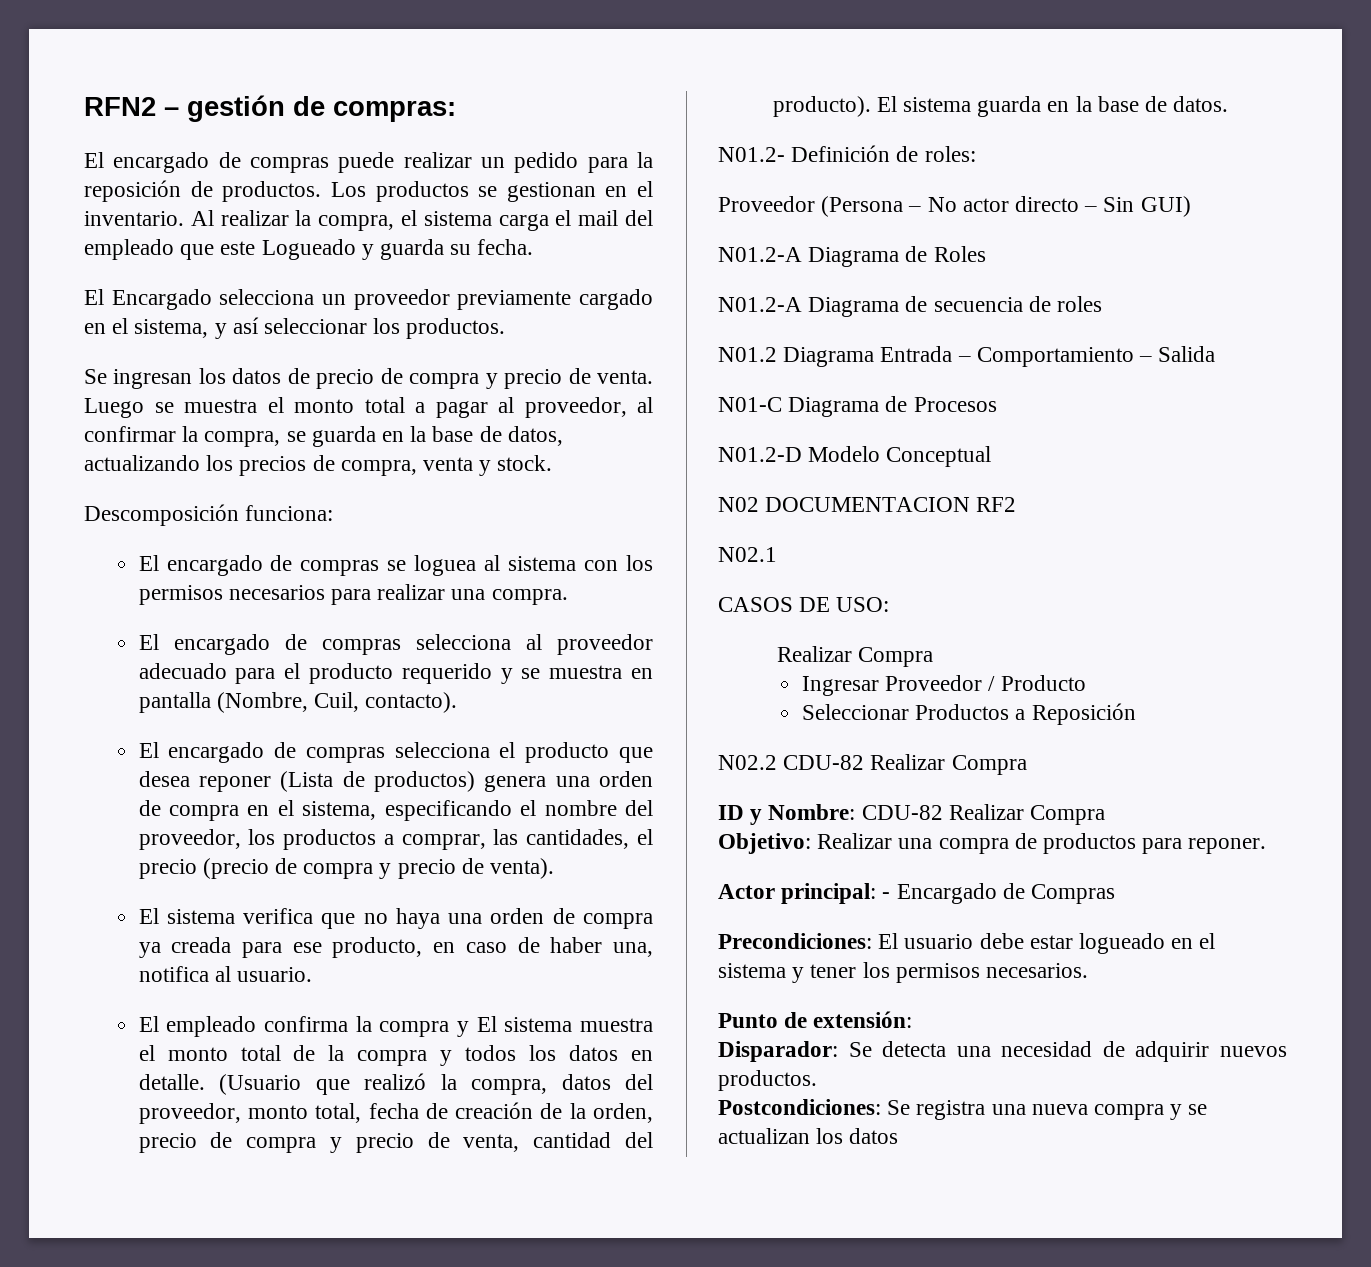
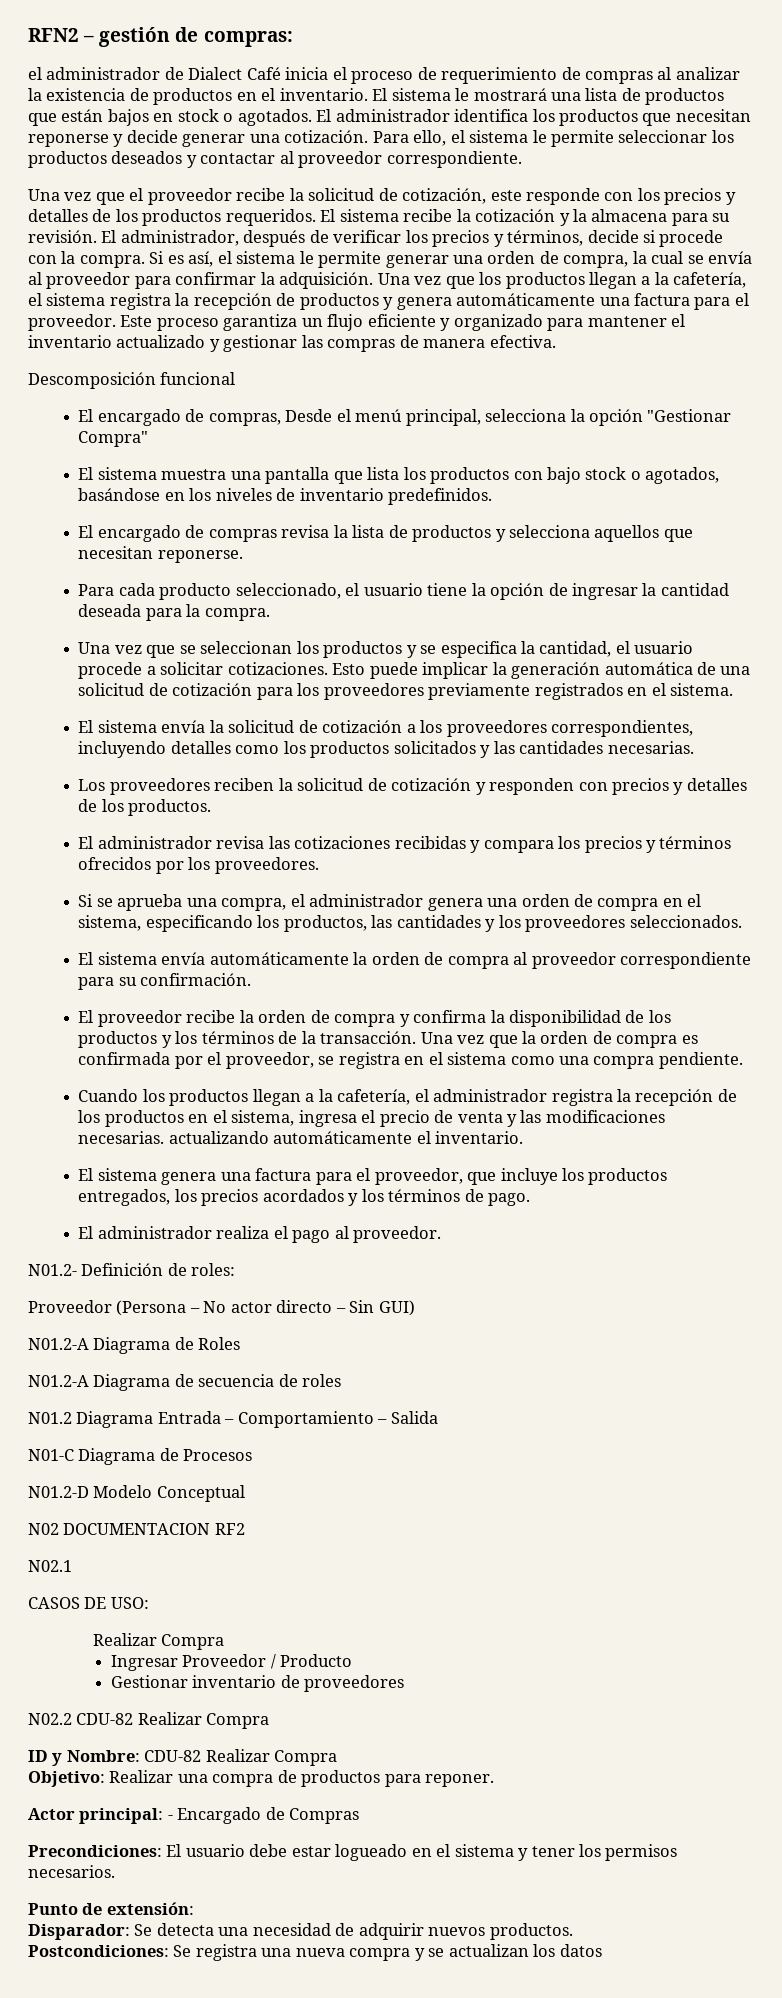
[84,152,653,173] [84,180,653,202] [84,210,653,231] [84,239,534,260] [84,289,653,310] [84,317,506,339] [84,368,653,389] [84,397,653,418] [84,426,563,447] [84,455,553,476] [84,504,334,526] [138,555,653,576] [138,584,568,605] [138,634,653,655] [138,663,653,684] [138,692,458,713] [138,742,653,763] [138,771,475,792] El encargado de compras puede realizar un pedido para la reposición de productos. Los productos se gestionan en el inventario. Al realizar la compra, el sistema carga el mail del empleado que este Logueado y guarda su fecha. // El Encargado selecciona un proveedor previamente cargado en el sistema, y así seleccionar los productos. // Se ingresan los datos de precio de compra y precio de venta. Luego se muestra el monto total a pagar al proveedor, al confirmar la compra, se guarda en la base de datos, actualizando los precios de compra, venta y stock. // Descomposición funciona: // El encargado de compras se loguea al sistema con los permisos necesarios para realizar una compra. // El encargado de compras selecciona al proveedor adecuado para el producto requerido y se muestra en pantalla (Nombre, Cuil, contacto). // El encargado de compras selecciona el producto que desea reponer (Lista de productos) -> [28,67,740,84] [28,88,725,105] [28,109,751,126] [28,130,734,147] [28,151,522,168] [28,188,736,205] [28,209,731,226] [28,230,724,247] [28,251,753,268] [28,272,747,289] [28,293,749,310] [28,314,686,331] [28,335,556,352] [28,372,236,389] [78,409,732,426] [78,431,149,447] [78,467,720,484] [78,488,493,505] [78,525,693,542] [78,546,243,563] [78,583,729,600] [78,604,270,621] [78,641,694,658] [78,662,751,679] [78,683,734,700] [78,720,694,737] [78,741,694,758] [78,778,747,795] [78,799,212,816] [78,836,732,853] [78,857,319,874] [78,894,424,911] el administrador de Dialect Café inicia el proceso de requerimiento de compras al analizar la existencia de productos en el inventario. El sistema le mostrará una lista de productos que están bajos en stock o agotados. El administrador identifica los productos que necesitan reponerse y decide generar una cotización. Para ello, el sistema le permite seleccionar los productos deseados y contactar al proveedor correspondiente. // Una vez que el proveedor recibe la solicitud de cotización, este responde con los precios y detalles de los productos requeridos. El sistema recibe la cotización y la almacena para su revisión. El administrador, después de verificar los precios y términos, decide si procede con la compra. Si es así, el sistema le permite generar una orden de compra, la cual se envía al proveedor para confirmar la adquisición. Una vez que los productos llegan a la cafetería, el sistema registra la recepción de productos y genera automáticamente una factura para el proveedor. Este proceso garantiza un flujo eficiente y organizado para mantener el inventario actualizado y gestionar las compras de manera efectiva. // Descomposición funcional // El encargado de compras, Desde el menú principal, selecciona la opción "Gestionar Compra" // El sistema muestra una pantalla que lista los productos con bajo stock o agotados, basándose en los niveles de inventario predefinidos. // El encargado de compras revisa la lista de productos y selecciona aquellos que necesitan reponerse. // Para cada producto seleccionado, el usuario tiene la opción de ingresar la cantidad deseada para la compra. // Una vez que se seleccionan los productos y se especifica la cantidad, el usuario procede a solicitar cotizaciones. Esto puede implicar la generación automática de una solicitud de cotización para los proveedores previamente registrados en el sistema. // El sistema envía la solicitud de cotización a los proveedores correspondientes, incluyendo detalles como los productos solicitados y las cantidades necesarias. // Los proveedores reciben la solicitud de cotización y responden con precios y detalles de los productos. // El administrador revisa las cotizaciones recibidas y compara los precios y términos ofrecidos por los proveedores. // Si se aprueba una compra, el administrador
[520,800,653,816] [138,829,653,850] [138,858,555,879] [138,908,653,929] [138,937,653,958] [138,966,313,982] [138,1016,653,1037] [138,1045,653,1066] [138,1073,654,1095] [138,1102,653,1124] [138,1132,653,1153] [772,96,1229,117] el nombre del proveedor, los productos a comprar, las cantidades, el precio (precio de compra y precio de venta). // El sistema verifica que no haya una orden de compra ya creada para ese producto, en caso de haber una, notifica al usuario. // El empleado confirma la compra y El sistema muestra el monto total de la compra y todos los datos en detalle. (Usuario que realizó la compra, datos del proveedor, monto total, fecha de creación de la orden, precio de compra y precio de venta, cantidad del producto). El sistema guarda en la base de datos. -> [257,915,742,932] [78,952,752,969] [78,973,252,990] [78,1010,671,1027] [78,1031,698,1048] [78,1052,743,1069] [78,1089,737,1106] [78,1110,665,1127] [78,1131,524,1144] [78,1168,668,1185] [78,1189,531,1206] [78,1226,442,1243] los productos, las cantidades y los proveedores seleccionados. // El sistema envía automáticamente la orden de compra al proveedor correspondiente para su confirmación. // El proveedor recibe la orden de compra y confirma la disponibilidad de los productos y los términos de la transacción. Una vez que la orden de compra es confirmada por el proveedor, se registra en el sistema como una compra pendiente. // Cuando los productos llegan a la cafetería, el administrador registra la recepción de los productos en el sistema, ingresa el precio de venta y las modificaciones necesarias. actualizando automáticamente el inventario. // El sistema genera una factura para el proveedor, que incluye los productos entregados, los precios acordados y los términos de pago. // El administrador realiza el pago al proveedor.
[801,703,1136,725] Seleccionar Productos a Reposición -> [110,1675,405,1692] Gestionar inventario de proveedores

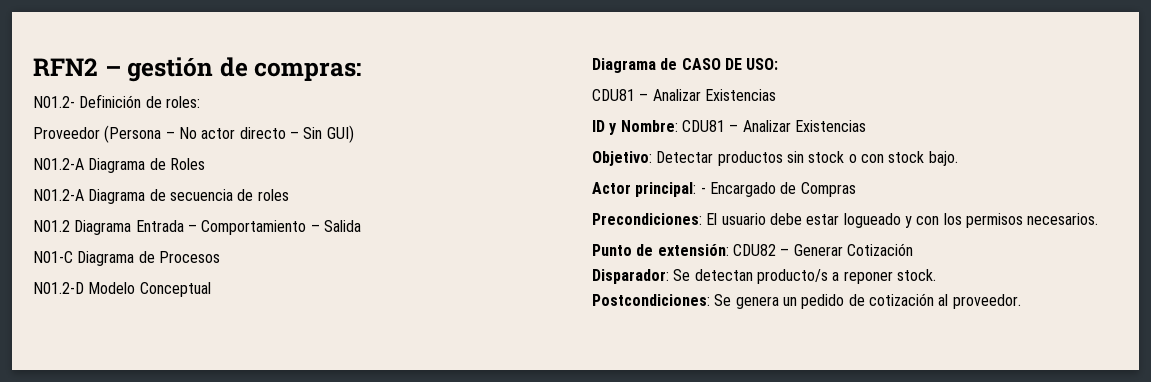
[28,67,740,84] [28,88,725,105] [28,109,751,126] [28,130,734,147] [28,151,522,168] [28,188,736,205] [28,209,731,226] [28,230,724,247] [28,251,753,268] [28,272,747,289] [28,293,749,310] [28,314,686,331] [28,335,556,352] [28,372,236,389] [78,409,732,426] [78,431,149,447] [78,467,720,484] [78,488,493,505] [78,525,693,542] [78,546,243,563] [78,583,729,600] [78,604,270,621] [78,641,694,658] [78,662,751,679] [78,683,734,700] [78,720,694,737] [78,741,694,758] [78,778,747,795] [78,799,212,816] [78,836,732,853] [78,857,319,874] [78,894,702,911] [78,915,742,932] [78,952,752,969] [78,973,252,990] [78,1010,671,1027] [78,1031,698,1048] [78,1052,743,1069] [78,1089,737,1106] [78,1110,665,1127] [78,1131,524,1144] [78,1168,668,1185] [78,1189,531,1206] [78,1226,442,1243] // el administrador de Dialect Café inicia el proceso de requerimiento de compras al analizar la existencia de productos en el inventario. El sistema le mostrará una lista de productos que están bajos en stock o agotados. El administrador identifica los productos que necesitan reponerse y decide generar una cotización. Para ello, el sistema le permite seleccionar los productos deseados y contactar al proveedor correspondiente. // Una vez que el proveedor recibe la solicitud de cotización, este responde con los precios y detalles de los productos requeridos. El sistema recibe la cotización y la almacena para su revisión. El administrador, después de verificar los precios y términos, decide si procede con la compra. Si es así, el sistema le permite generar una orden de compra, la cual se envía al proveedor para confirmar la adquisición. Una vez que los productos llegan a la cafetería, el sistema registra la recepción de productos y genera automáticamente una factura para el proveedor. Este proceso garantiza un flujo eficiente y organizado para mantener el inventario actualizado y gestionar las compras de manera efectiva. // Descomposición funcional // El encargado de compras, Desde el menú principal, selecciona la opción "Gestionar Compra" // El sistema muestra una pantalla que lista los productos con bajo stock o agotados, basándose en los niveles de inventario predefinidos. // El encargado de compras revisa la lista de productos y selecciona aquellos que necesitan reponerse. // Para cada producto seleccionado, el usuario tiene la opción de ingresar la cantidad deseada para la compra. // Una vez que se seleccionan los productos y se especifica la cantidad, el usuario procede a solicitar cotizaciones. Esto puede implicar la generación automática de una solicitud de cotización para los proveedores previamente registrados en el sistema. // El sistema envía la solicitud de cotización a los proveedores correspondientes, incluyendo detalles como los productos solicitados y las cantidades necesarias. // Los proveedores reciben la solicitud de cotización y responden con precios y detalles de los productos. // El administrador revisa las cotizaciones recibidas y compara los precios y términos ofrecidos por los proveedores. // Si se aprueba una compra, el administrador genera una orden de compra en el sistema, especificando los productos, las cantidades y los proveedores seleccionados. // El sistema envía automáticamente la orden de compra al proveedor correspondiente para su confirmación. // El proveedor recibe la orden de compra y confirma la disponibilidad de los productos y los términos de la transacción. Una vez que la orden de compra es confirmada por el proveedor, se registra en el sistema como una compra pendiente. // Cuando los productos llegan a la cafetería, el administrador registra la recepción de los productos en el sistema, ingresa el precio de venta y las modificaciones necesarias. actualizando automáticamente el inventario. // El sistema genera una factura para el proveedor, que incluye los productos entregados, los precios acordados y los términos de pago. // El administrador realiza el pago al proveedor. -> (362, 71) none
[28,1523,245,1535] [28,1560,72,1572] [28,1597,149,1609] [92,1633,225,1650] [110,1654,353,1671] [110,1675,405,1692] [28,1712,270,1729] [28,1749,338,1766] [28,1770,495,1787] N02 DOCUMENTACION RF2 // N02.1 // CASOS DE USO: // Realizar Compra // Ingresar Proveedor / Producto // Gestionar inventario de proveedores // N02.2 CDU-82 Realizar Compra // ID y Nombre: CDU-82 Realizar Compra // Objetivo: Realizar una compra de productos para reponer. -> [592,58,779,73] [592,89,776,101] [592,120,866,135] [592,151,958,166] Diagrama de CASO DE USO: // CDU81 – Analizar Existencias // ID y Nombre: CDU81 – Analizar Existencias // Objetivo: Detectar productos sin stock o con stock bajo.
[411,1844,575,1861] en el sistema y tener -> [904,216,940,228] y con
[28,1923,573,1940] [28,1944,602,1961] // Disparador: Se detecta una necesidad de adquirir nuevos productos. // Postcondiciones: Se registra una nueva compra y se actualizan los datos -> [732,243,913,256] [592,269,936,284] [592,293,1021,309] CDU82 – Generar Cotización // Disparador: Se detectan producto/s a reponer stock. // Postcondiciones: Se genera un pedido de cotización al proveedor.

